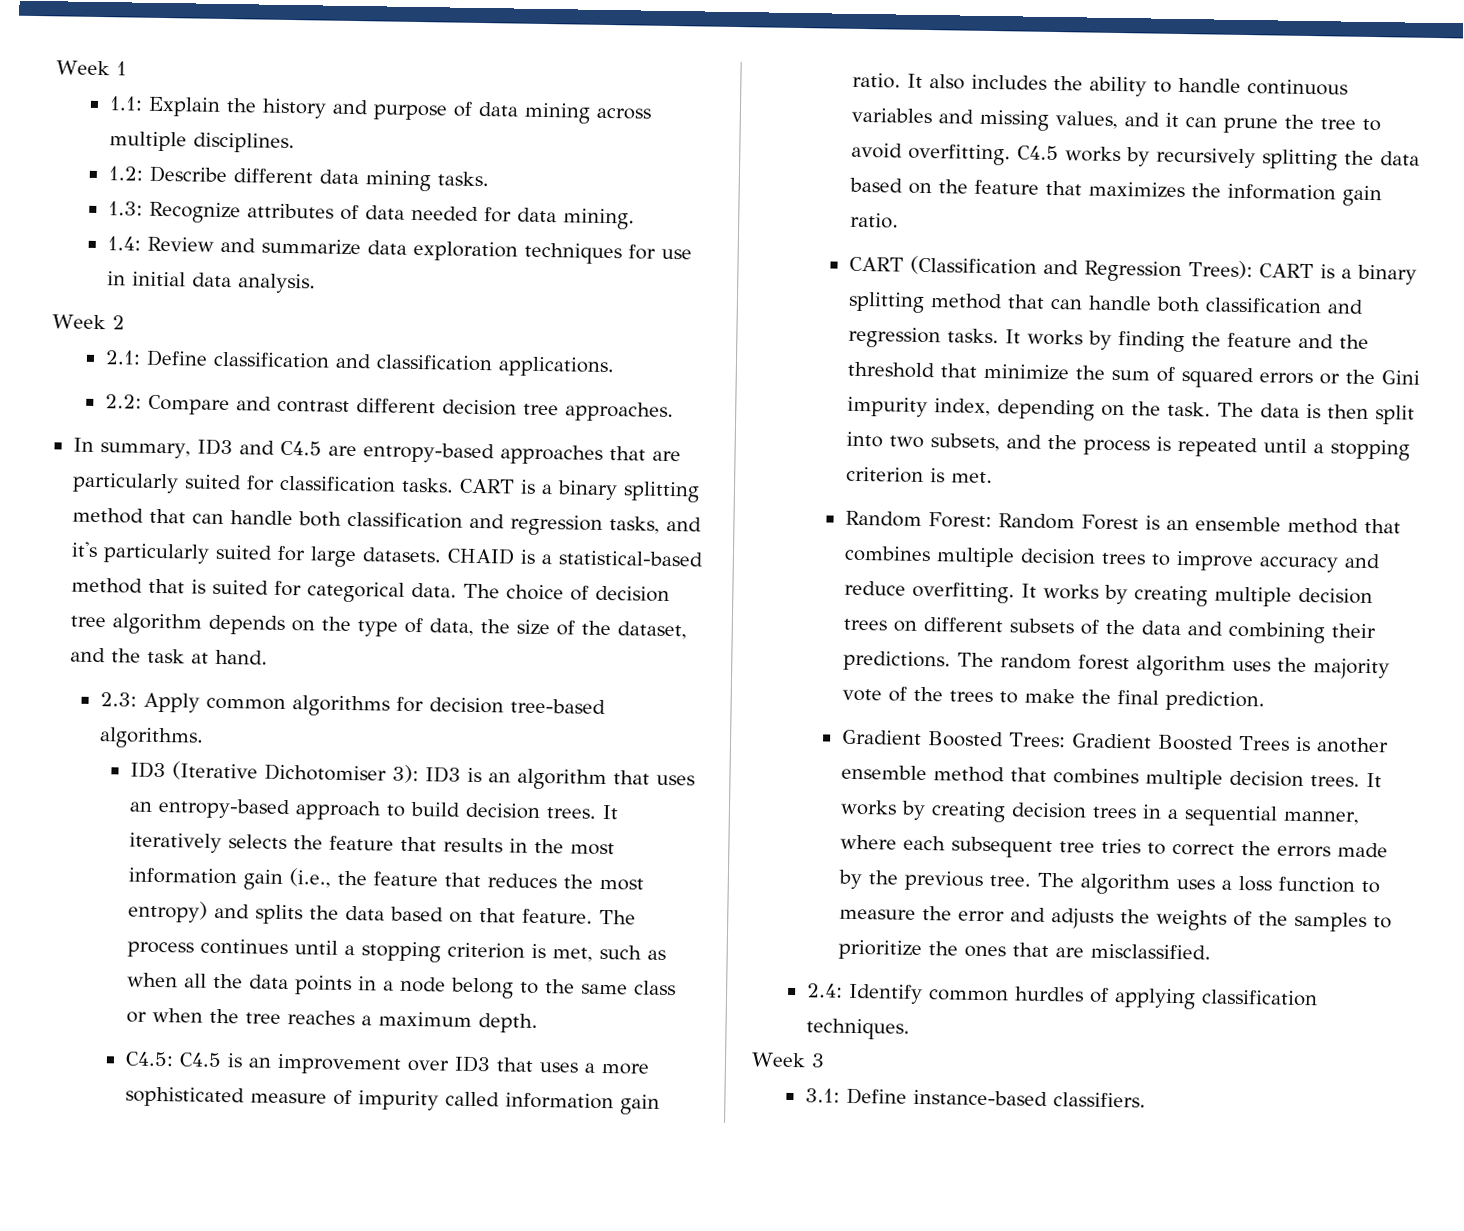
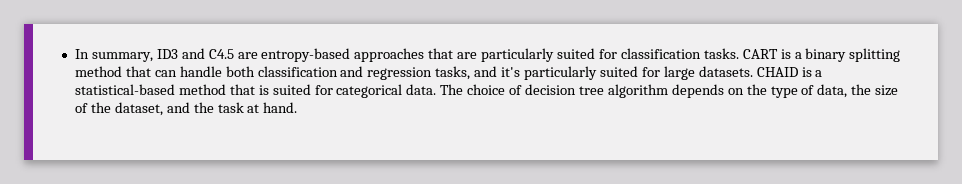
[56,60,127,76] [108,96,651,124] [108,131,295,154] [107,165,489,192] [107,201,635,230] [106,236,692,265] [106,271,316,294] [52,314,125,330] [104,349,615,378] [104,394,674,423] Week 1 // 1.1: Explain the history and purpose of data mining across multiple disciplines. // 1.2: Describe different data mining tasks. // 1.3: Recognize attributes of data needed for data mining. // 1.4: Review and summarize data exploration techniques for use in initial data analysis. // Week 2 // 2.1: Define classification and classification applications. // 2.2: Compare and contrast different decision tree approaches. // -> (74, 54) none
[99,692,606,717] [98,727,204,749] [129,761,695,791] [128,798,619,821] [128,832,615,856] [127,867,644,891] [127,900,636,925] [126,938,666,963] [126,972,676,999] [125,1007,538,1033] [124,1051,649,1075] [124,1086,660,1115] [851,72,1348,97] [850,107,1381,134] [850,142,1420,171] [848,177,1382,207] [849,212,899,229] [848,255,1417,285] [847,291,1364,315] [847,326,1369,353] [846,361,1420,389] [846,396,1415,425] [845,431,1410,461] [845,466,993,484] [844,510,1401,534] [843,545,1381,573] [843,580,1373,607] [842,617,1376,644] [842,650,1390,680] [841,686,1265,712] [840,729,1389,754] [840,764,1382,790] [839,799,1359,827] [839,834,1388,859] [837,869,1380,895] [838,906,1392,932] [837,939,1211,961] [806,983,1318,1010] [805,1018,910,1040] [751,1052,825,1068] [804,1087,1146,1108] // 2.3: Apply common algorithms for decision tree-based algorithms. // ID3 (Iterative Dichotomiser 3): ID3 is an algorithm that uses an entropy-based approach to build decision trees. It iteratively selects the feature that results in the most information gain (i.e., the feature that reduces the most entropy) and splits the data based on that feature. The process continues until a stopping criterion is met, such as when all the data points in a node belong to the same class or when the tree reaches a maximum depth. // C4.5: C4.5 is an improvement over ID3 that uses a more sophisticated measure of impurity called information gain ratio. It also includes the ability to handle continuous variables and missing values, and it can prune the tree to avoid overfitting. C4.5 works by recursively splitting the data based on the feature that maximizes the information gain ratio. // CART (Classification and Regression Trees): CART is a binary splitting method that can handle both classification and regression tasks. It works by finding the feature and the threshold that minimize the sum of squared errors or the Gini impurity index, depending on the task. The data is then split into two subsets, and the process is repeated until a stopping criterion is met. // Random Forest: Random Forest is an ensemble method that combines multiple decision trees to improve accuracy and reduce overfitting. It works by creating multiple decision trees on different subsets of the data and combining their predictions. The random forest algorithm uses the majority vote of the trees to make the final prediction. // Gradient Boosted Trees: Gradient Boosted Trees is another ensemble method that combines multiple decision trees. It works by creating decision trees in a sequential manner, where each subsequent tree tries to correct the errors made by the previous tree. The algorithm uses a loss function to measure the error and adjusts the weights of the samples to prioritize the ones that are misclassified. // 2.4: Identify common hurdles of applying classification techniques. // Week 3 // 3.1: Define instance-based classifiers. -> (298, 107) none

